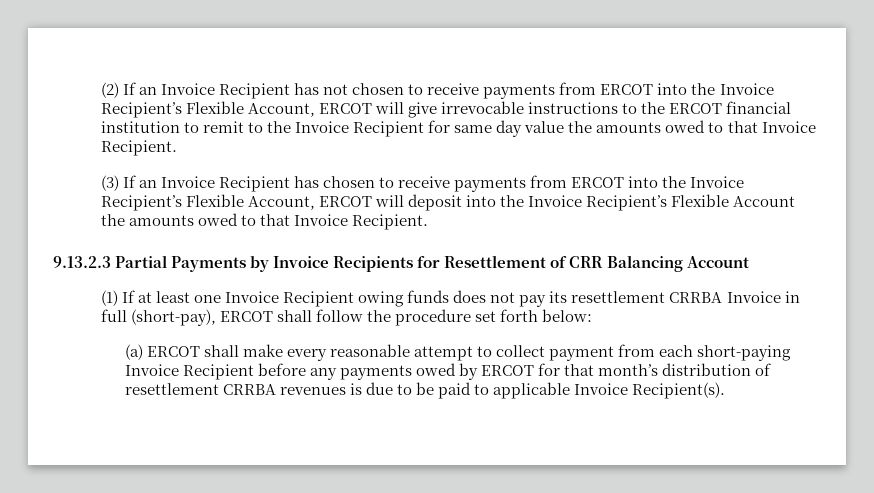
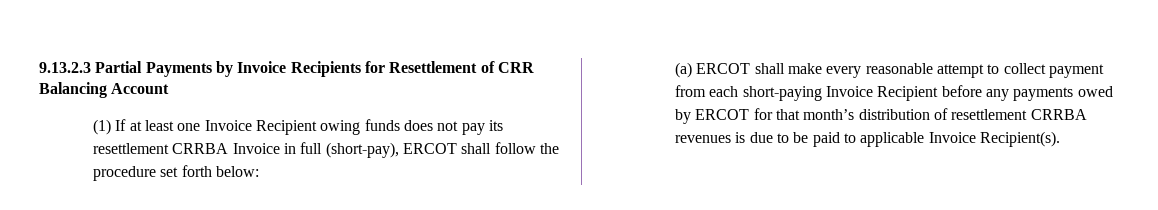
[100,82,774,99] [100,101,792,118] [100,120,816,137] [100,140,177,156] [100,175,745,192] [100,194,796,211] [100,213,429,230] (2) If an Invoice Recipient has not chosen to receive payments from ERCOT into the Invoice Recipient’s Flexible Account, ERCOT will give irrevocable instructions to the ERCOT financial institution to remit to the Invoice Recipient for same day value the amounts owed to that Invoice Recipient. // (3) If an Invoice Recipient has chosen to receive payments from ERCOT into the Invoice Recipient’s Flexible Account, ERCOT will deposit into the Invoice Recipient’s Flexible Account the amounts owed to that Invoice Recipient. // -> (39, 67) none

